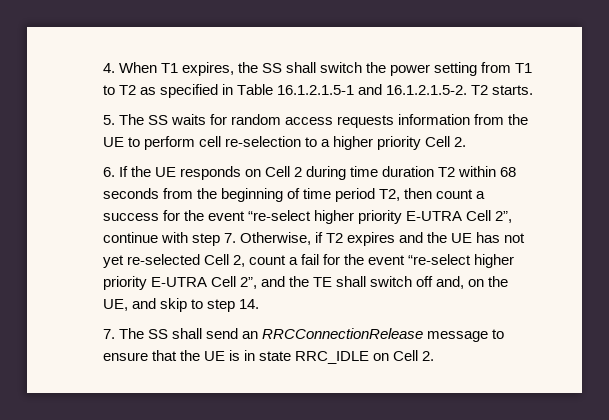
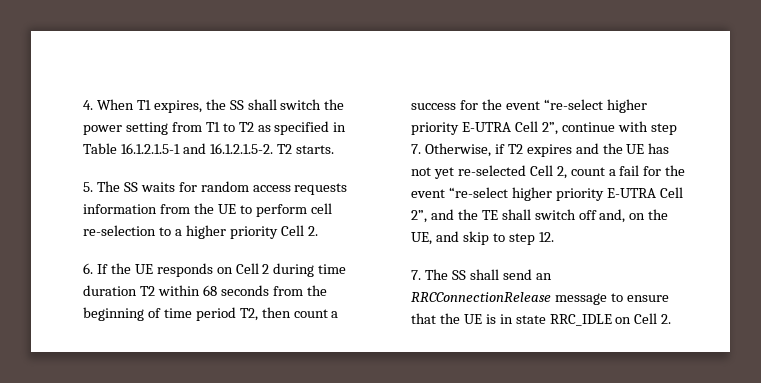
[238,299,259,309] 14. -> [538,232,554,242] 12.

